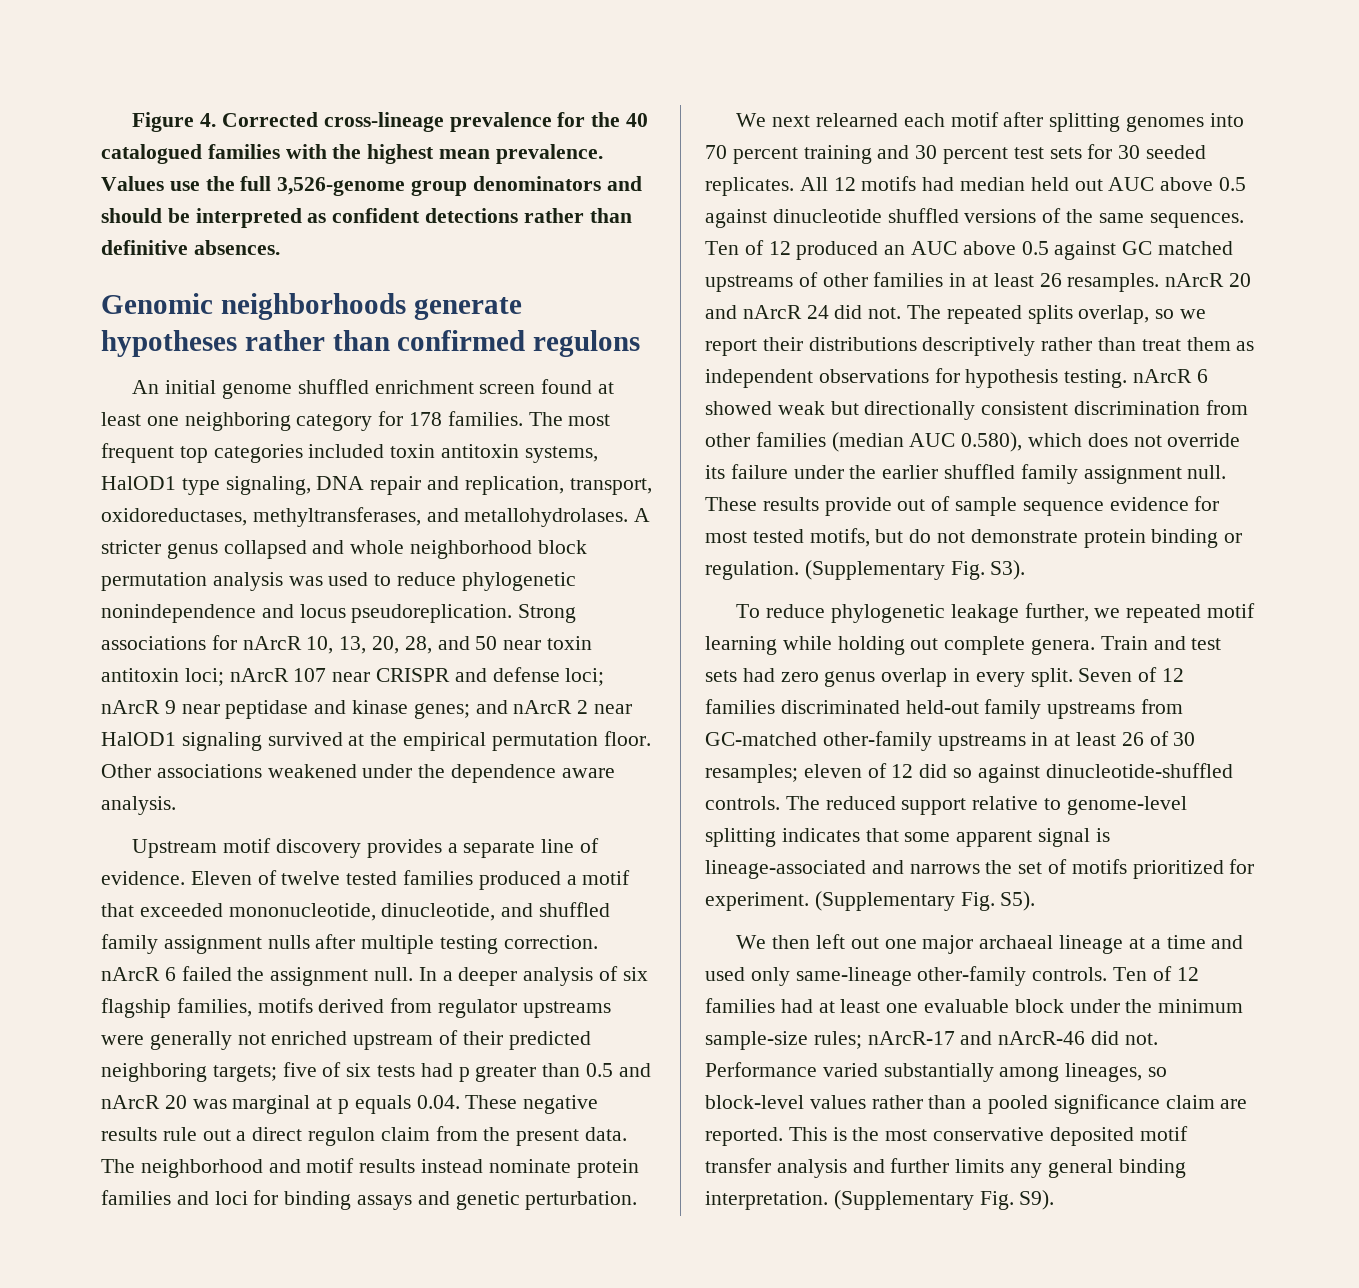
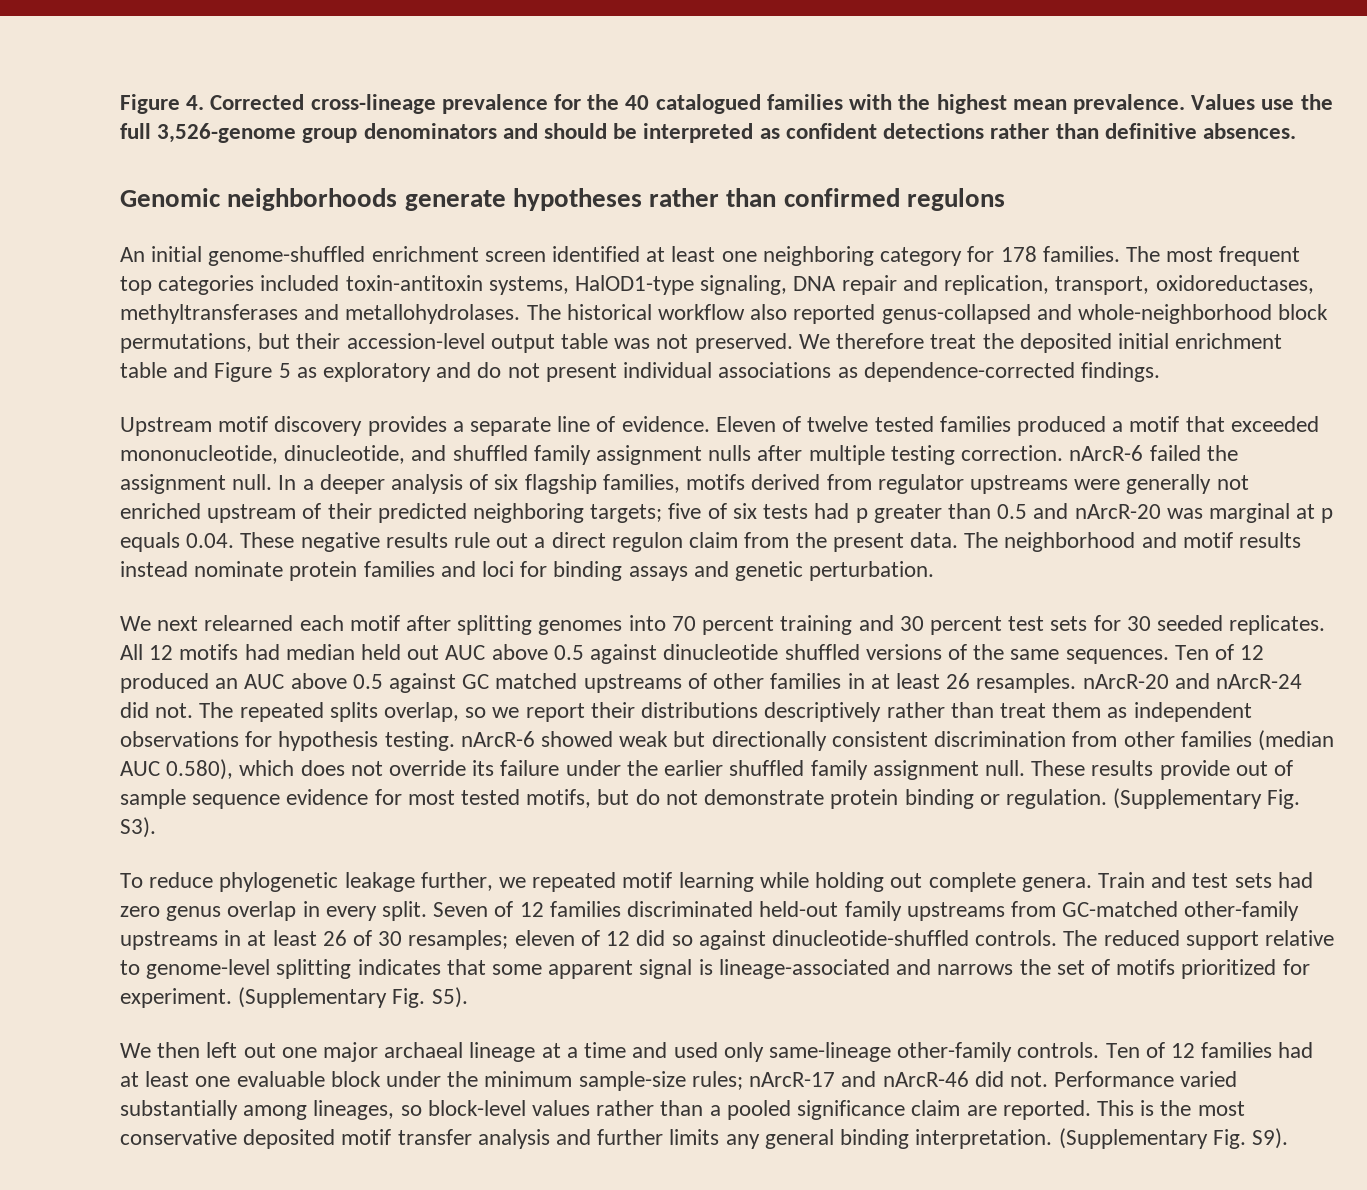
[222,379,369,399] genome shuffled -> [208,246,366,266] genome-shuffled
[541,379,593,394] found -> [552,246,641,262] identified
[390,444,598,463] [101,476,220,495] toxin antitoxin systems, HalOD1 type -> [345,275,695,295] toxin-antitoxin systems, HalOD1-type
[252,507,421,527] methyltransferases, -> [120,304,298,324] methyltransferases
[634,508,651,522] [101,540,587,559] [101,572,576,591] [101,604,577,623] [101,635,593,654] [101,667,605,686] [101,700,633,719] [101,731,651,751] [101,764,615,783] [101,796,176,815] A stricter genus collapsed and whole neighborhood block permutation analysis was used to reduce phylogenetic nonindependence and locus pseudoreplication. Strong associations for nArcR 10, 13, 20, 28, and 50 near toxin antitoxin loci; nArcR 107 near CRISPR and defense loci; nArcR 9 near peptidase and kinase genes; and nArcR 2 near HalOD1 signaling survived at the empirical permutation floor. Other associations weakened under the dependence aware analysis. -> [526,304,1329,324] [120,333,1283,353] [120,362,1160,382] The historical workflow also reported genus-collapsed and whole-neighborhood block permutations, but their accession-level output table was not preserved. We therefore treat the deposited initial enrichment table and Figure 5 as exploratory and do not present individual associations as dependence-corrected findings.
[101,967,176,981] nArcR 6 -> [1069,445,1144,461] nArcR-6
[101,1095,187,1109] nArcR 20 -> [1074,504,1161,519] nArcR-20
[1165,273,1252,287] [705,305,829,319] nArcR 20 and nArcR 24 -> [1082,673,1302,689] nArcR-20 and nArcR-24
[1133,369,1208,383] nArcR 6 -> [460,731,535,747] nArcR-6

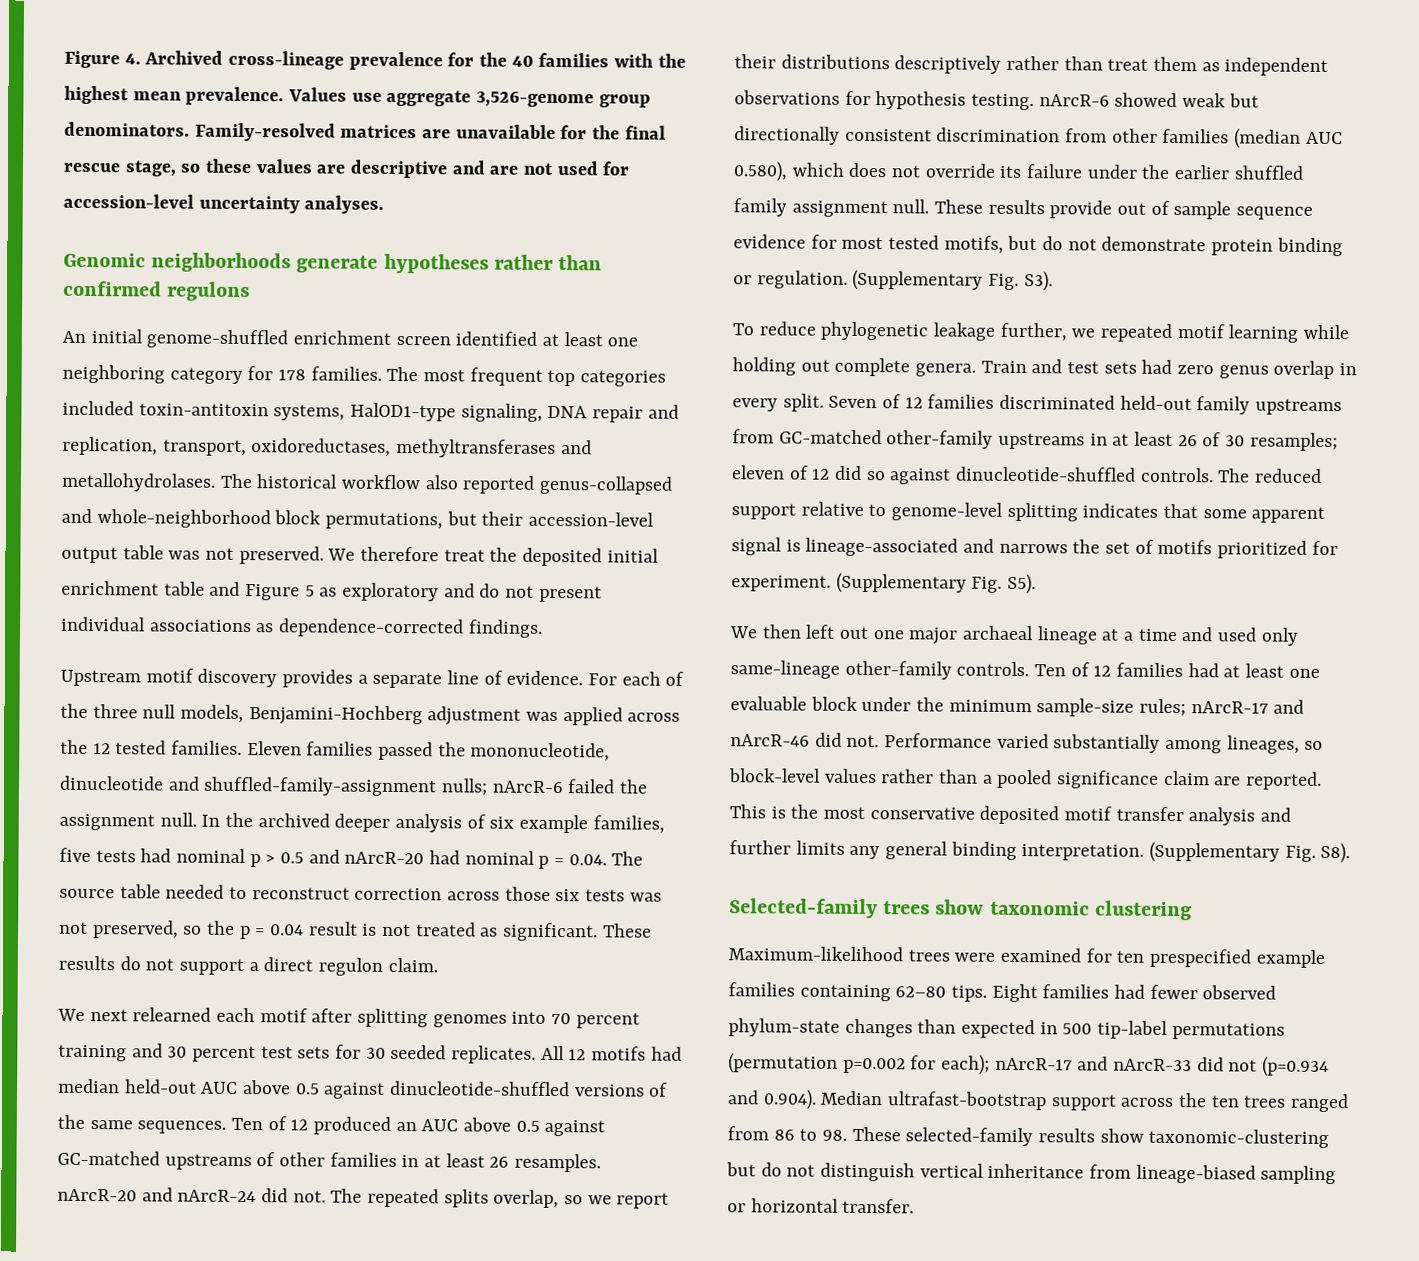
[210,94,305,110] Corrected -> [144,50,224,65] Archived
[655,94,761,114] catalogued -> (534, 61) none
[1300,94,1333,110] [120,123,1296,143] the full 3,526-genome group denominators and should be interpreted as confident detections rather than definitive absences. -> [386,89,651,108] [64,121,666,142] [63,158,631,179] [63,193,385,214] aggregate 3,526-genome group denominators. Family-resolved matrices are unavailable for the final rescue stage, so these values are descriptive and are not used for accession-level uncertainty analyses.
[715,416,1319,436] [120,445,1064,465] Eleven of twelve tested families produced a motif that exceeded mononucleotide, dinucleotide, and shuffled family assignment nulls after multiple testing correction. -> [588,671,685,686] [60,703,681,726] [60,739,611,762] [59,775,489,797] For each of the three null models, Benjamini-Hochberg adjustment was applied across the 12 tested families. Eleven families passed the mononucleotide, dinucleotide and shuffled-family-assignment nulls;
[302,479,314,490] a -> [225,812,330,828] the archived
[524,474,1249,494] [120,503,1334,523] [120,532,1301,552] [120,561,935,581] flagship families, motifs derived from regulator upstreams were generally not enriched upstream of their predicted neighboring targets; five of six tests had p greater than 0.5 and nArcR-20 was marginal at p equals 0.04. These negative results rule out a direct regulon claim from the present data. The neighborhood and motif results instead nominate protein families and loci for binding assays and genetic perturbation. -> [519,814,665,834] [59,847,644,869] [59,884,662,902] [59,920,652,942] [58,955,438,976] example families, five tests had nominal p > 0.5 and nArcR-20 had nominal p = 0.04. The source table needed to reconstruct correction across those six tests was not preserved, so the p = 0.04 result is not treated as significant. These results do not support a direct regulon claim.
[361,644,860,664] held out AUC above 0.5 against dinucleotide shuffled -> [123,1079,571,1099] held-out AUC above 0.5 against dinucleotide-shuffled
[462,673,578,689] GC matched -> [57,1150,160,1166] GC-matched
[1251,1128,1288,1149] S9). -> [1320,842,1351,864] [729,898,1192,921] [728,946,1325,968] [728,982,1277,1003] [728,1018,1285,1040] [728,1053,1330,1078] [727,1089,1350,1113] [727,1126,1330,1149] [726,1162,1337,1185] [727,1198,915,1214] S8). // Selected-family trees show taxonomic clustering // Maximum-likelihood trees were examined for ten prespecified example families containing 62–80 tips. Eight families had fewer observed phylum-state changes than expected in 500 tip-label permutations (permutation p=0.002 for each); nArcR-17 and nArcR-33 did not (p=0.934 and 0.904). Median ultrafast-bootstrap support across the ten trees ranged from 86 to 98. These selected-family results show taxonomic-clustering but do not distinguish vertical inheritance from lineage-biased sampling or horizontal transfer.

